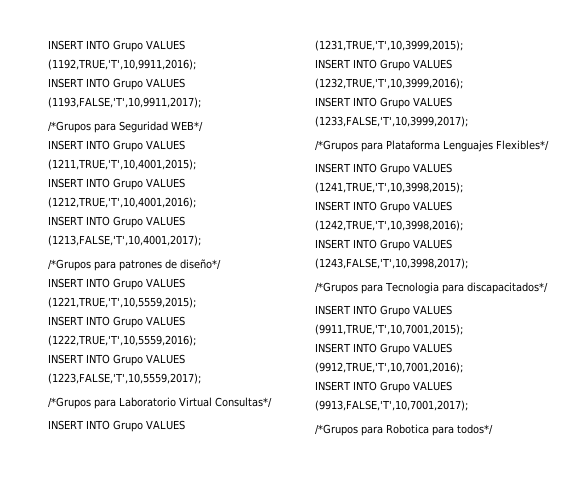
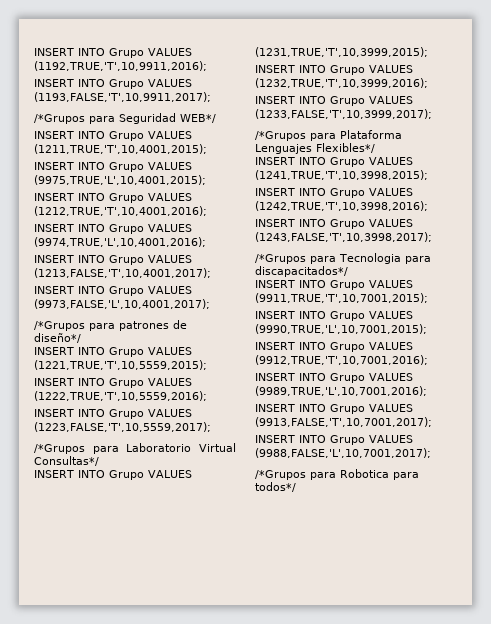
(196, 164) none -> [34,162,192,172] [34,175,206,185] // INSERT INTO Grupo VALUES (9975,TRUE,'L',10,4001,2015);
(196, 202) none -> [34,224,192,234] [34,237,206,247] // INSERT INTO Grupo VALUES (9974,TRUE,'L',10,4001,2016);
(201, 240) none -> [34,286,192,296] [34,299,210,309] // INSERT INTO Grupo VALUES (9973,FALSE,'L',10,4001,2017);
(463, 329) none -> [255,311,413,321] [255,324,427,334] // INSERT INTO Grupo VALUES (9990,TRUE,'L',10,7001,2015);
(463, 367) none -> [255,373,413,383] [255,386,427,396] // INSERT INTO Grupo VALUES (9989,TRUE,'L',10,7001,2016);
(468, 405) none -> [255,435,413,445] [255,448,431,458] // INSERT INTO Grupo VALUES (9988,FALSE,'L',10,7001,2017);

